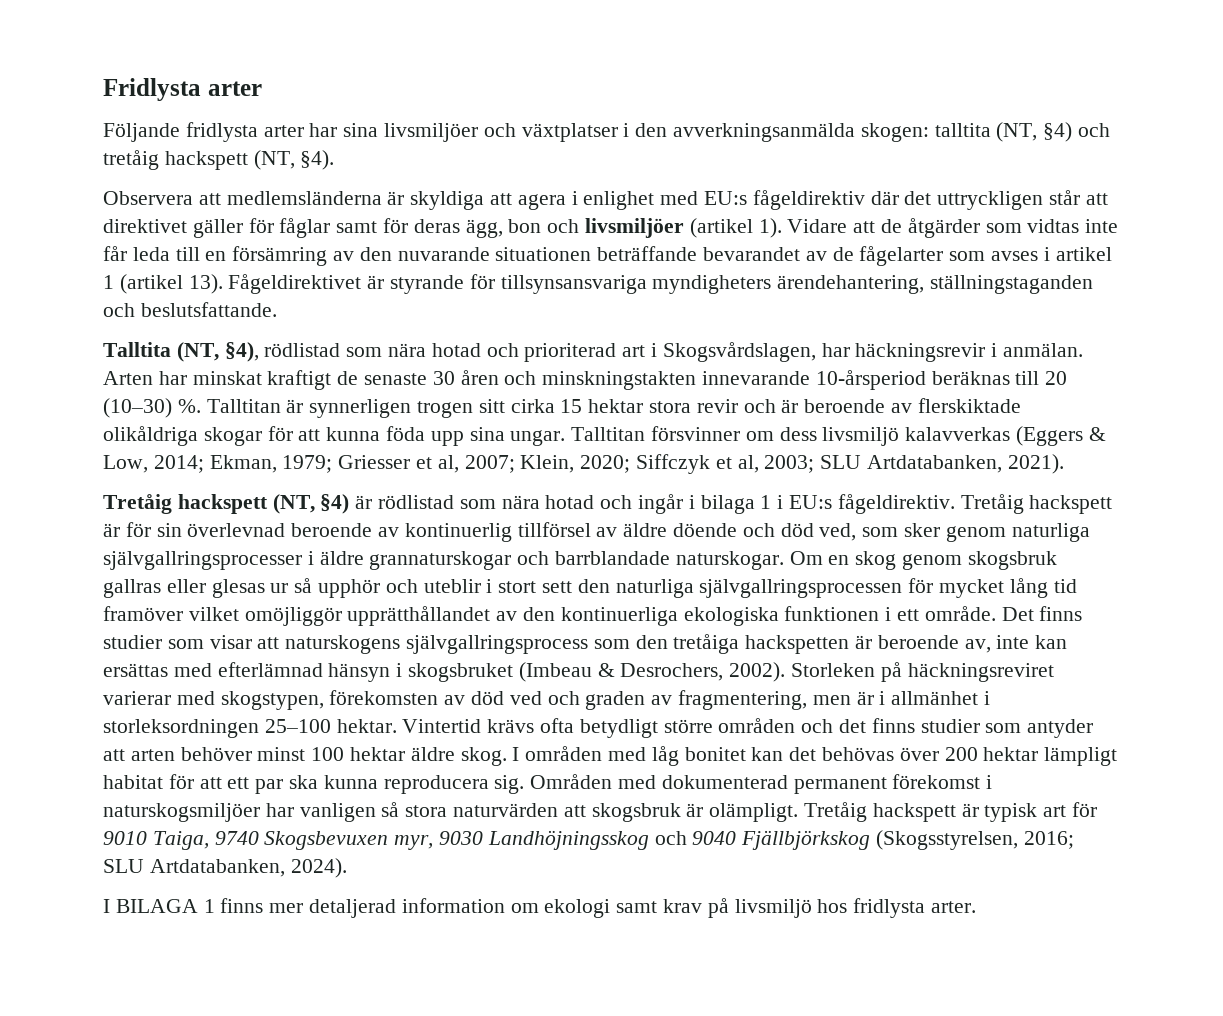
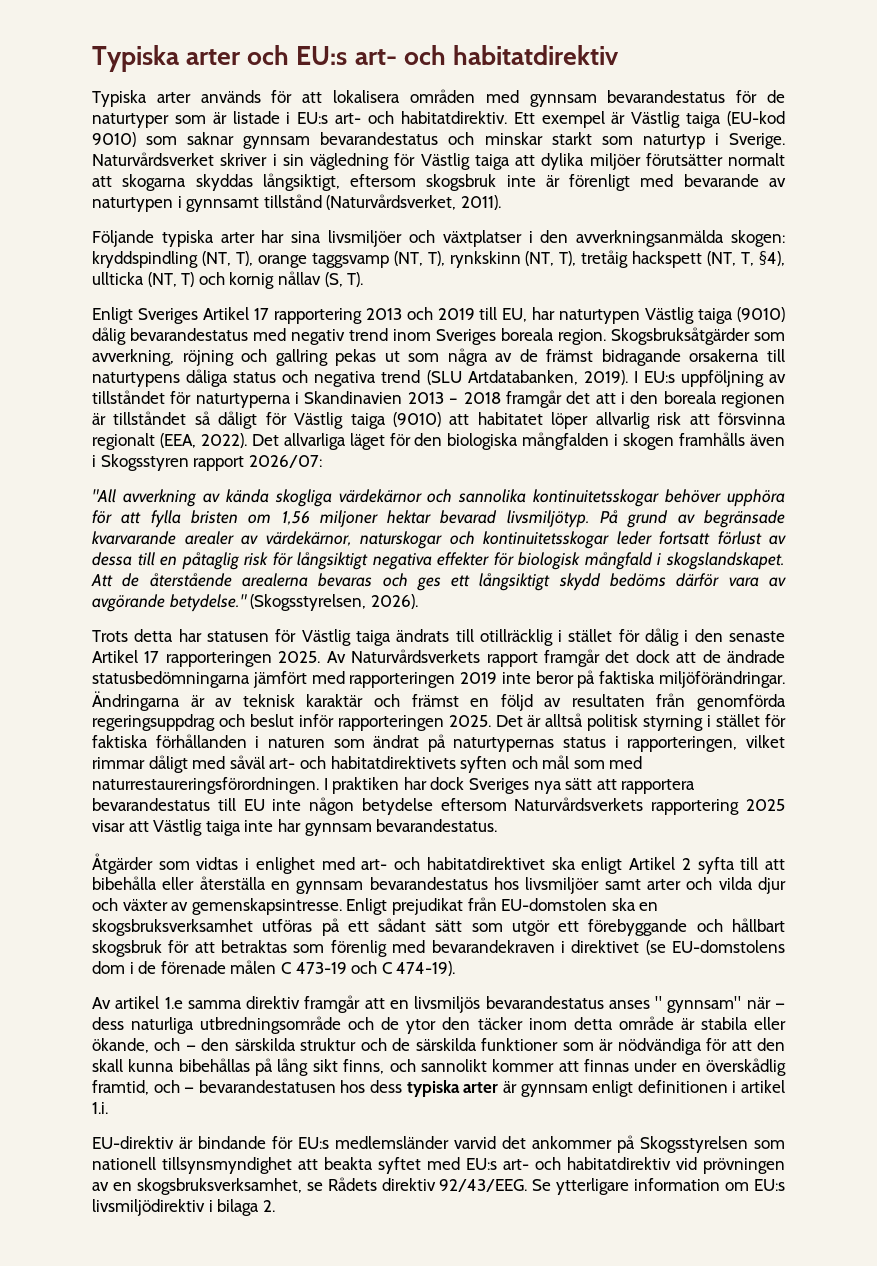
[103,78,262,101] Fridlysta arter -> [92,45,619,72] [92,89,785,107] [92,111,785,128] [92,132,785,149] [92,152,785,170] [92,173,786,191] [92,194,501,212] Typiska arter och EU:s art- och habitatdirektiv // Typiska arter används för att lokalisera områden med gynnsam bevarandestatus för de naturtyper som är listade i EU:s art- och habitatdirektiv. Ett exempel är Västlig taiga (EU-kod 9010) som saknar gynnsam bevarandestatus och minskar starkt som naturtyp i Sverige. Naturvårdsverket skriver i sin vägledning för Västlig taiga att dylika miljöer förutsätter normalt att skogarna skyddas långsiktigt, eftersom skogsbruk inte är förenligt med bevarande av naturtypen i gynnsamt tillstånd (Naturvårdsverket, 2011).
[185,122,258,142] fridlysta -> [161,230,214,247] typiska
[934,122,1111,142] [103,150,335,170] [103,190,1108,210] [103,218,1119,238] [103,246,1112,266] [103,274,1094,294] [103,302,277,317] [103,342,1084,362] [103,370,1068,390] [103,398,1021,418] [103,426,1106,446] [103,454,1064,474] [103,494,1113,514] [103,522,1090,542] [103,551,1057,570] [103,578,1077,598] [103,606,1083,626] [103,634,1068,654] [103,662,1054,682] [103,690,991,710] [103,718,1094,738] [103,746,1118,766] [103,774,993,794] [103,802,1098,822] [103,830,1074,850] [103,858,347,878] [103,898,977,918] talltita (NT, §4) och tretåig hackspett (NT, §4). // Observera att medlemsländerna är skyldiga att agera i enlighet med EU:s fågeldirektiv där det uttryckligen står att direktivet gäller för fåglar samt för deras ägg, bon och livsmiljöer (artikel 1). Vidare att de åtgärder som vidtas inte får leda till en försämring av den nuvarande situationen beträffande bevarandet av de fågelarter som avses i artikel 1 (artikel 13). Fågeldirektivet är styrande för tillsynsansvariga myndigheters ärendehantering, ställningstaganden och beslutsfattande. // Talltita (NT, §4), rödlistad som nära hotad och prioriterad art i Skogsvårdslagen, har häckningsrevir i anmälan. Arten har minskat kraftigt de senaste 30 åren och minskningstakten innevarande 10-årsperiod beräknas till 20 (10–30) %. Talltitan är synnerligen trogen sitt cirka 15 hektar stora revir och är beroende av flerskiktade olikåldriga skogar för att kunna föda upp sina ungar. Talltitan försvinner om dess livsmiljö kalavverkas (Eggers & Low, 2014; Ekman, 1979; Griesser et al, 2007; Klein, 2020; Siffczyk et al, 2003; SLU Artdatabanken, 2021). // Tretåig hackspett (NT, §4) är rödlistad som nära hotad och ingår i bilaga 1 i EU:s fågeldirektiv. Tretåig hackspett är för sin överlevnad beroende av kontinuerlig tillförsel av äldre döende och död ved, som sker genom naturliga självgallringsprocesser i äldre grannaturskogar och barrblandade naturskogar. Om en skog genom skogsbruk gallras eller glesas ur så upphör och uteblir i stort sett den naturliga självgallringsprocessen för mycket lång tid framöver vilket omöjliggör upprätthållandet av den kontinuerliga ekologiska funktionen i ett område. Det finns studier som visar att naturskogens självgallringsprocess som den tretåiga hackspetten är beroende av, inte kan ersättas med efterlämnad hänsyn i skogsbruket (Imbeau & Desrochers, 2002). Storleken på häckningsreviret varierar med skogstypen, förekomsten av död ved och graden av fragmentering, men är i allmänhet i storleksordningen 25–100 hektar. Vintertid krävs ofta betydligt större områden och det finns studier som antyder att arten behöver minst 100 hektar äldre skog. I områden med låg bonitet kan det behövas över 200 hektar lämpligt habitat för att ett par ska kunna reproducera sig. Områden med dokumenterad permanent förekomst i naturskogsmiljöer har vanligen så stora naturvärden att skogsbruk är olämpligt. Tretåig hackspett är typisk art för 9010 Taiga, 9740 Skogsbevuxen myr, 9030 Landhöjningsskog och 9040 Fjällbjörkskog (Skogsstyrelsen, 2016; SLU Artdatabanken, 2024). // I BILAGA 1 finns mer detaljerad information om ekologi samt krav på livsmiljö hos fridlysta arter. -> [92,250,786,268] [92,271,364,289] [92,307,786,324] [92,327,785,345] [92,348,786,366] [92,369,787,387] [92,390,785,408] [92,411,787,429] [92,432,785,450] [92,454,322,471] [92,489,785,507] [92,510,785,528] [92,531,786,549] [92,552,785,570] [91,573,786,591] [92,594,418,612] [92,628,785,646] [92,649,785,667] [92,670,785,688] [92,691,786,711] [92,713,786,731] [92,734,785,752] [92,755,643,773] [92,777,696,794] [92,797,785,815] [92,819,498,836] [92,853,786,874] [92,876,787,894] [92,897,659,915] [92,918,785,936] [92,940,786,957] [92,960,456,976] [92,995,786,1013] [92,1016,787,1034] [92,1038,785,1055] [92,1058,786,1076] [92,1080,785,1097] [92,1102,108,1114] [92,1135,785,1153] [92,1157,785,1174] [92,1177,785,1195] [92,1199,275,1216] kryddspindling (NT, T), orange taggsvamp (NT, T), rynkskinn (NT, T), tretåig hackspett (NT, T, §4), ullticka (NT, T) och kornig nållav (S, T). // Enligt Sveriges Artikel 17 rapportering 2013 och 2019 till EU, har naturtypen Västlig taiga (9010) dålig bevarandestatus med negativ trend inom Sveriges boreala region. Skogsbruksåtgärder som avverkning, röjning och gallring pekas ut som några av de främst bidragande orsakerna till naturtypens dåliga status och negativa trend (SLU Artdatabanken, 2019). I EU:s uppföljning av tillståndet för naturtyperna i Skandinavien 2013 – 2018 framgår det att i den boreala regionen är tillståndet så dåligt för Västlig taiga (9010) att habitatet löper allvarlig risk att försvinna regionalt (EEA, 2022). Det allvarliga läget för den biologiska mångfalden i skogen framhålls även i Skogsstyren rapport 2026/07: // "All avverkning av kända skogliga värdekärnor och sannolika kontinuitetsskogar behöver upphöra för att fylla bristen om 1,56 miljoner hektar bevarad livsmiljötyp. På grund av begränsade kvarvarande arealer av värdekärnor, naturskogar och kontinuitetsskogar leder fortsatt förlust av dessa till en påtaglig risk för långsiktigt negativa effekter för biologisk mångfald i skogslandskapet. Att de återstående arealerna bevaras och ges ett långsiktigt skydd bedöms därför vara av avgörande betydelse." (Skogsstyrelsen, 2026). // Trots detta har statusen för Västlig taiga ändrats till otillräcklig i stället för dålig i den senaste Artikel 17 rapporteringen 2025. Av Naturvårdsverkets rapport framgår det dock att de ändrade statusbedömningarna jämfört med rapporteringen 2019 inte beror på faktiska miljöförändringar. Ändringarna är av teknisk karaktär och främst en följd av resultaten från genomförda regeringsuppdrag och beslut inför rapporteringen 2025. Det är alltså politisk styrning i stället för faktiska förhållanden i naturen som ändrat på naturtypernas status i rapporteringen, vilket rimmar dåligt med såväl art- och habitatdirektivets syften och mål som med naturrestaureringsförordningen. I praktiken har dock Sveriges nya sätt att rapportera bevarandestatus till EU inte någon betydelse eftersom Naturvårdsverkets rapportering 2025 visar att Västlig taiga inte har gynnsam bevarandestatus. // Åtgärder som vidtas i enlighet med art- och habitatdirektivet ska enligt Artikel 2 syfta till att bibehålla eller återställa en gynnsam bevarandestatus hos livsmiljöer samt arter och vilda djur och växter av gemenskapsintresse. Enligt prejudikat från EU-domstolen ska en skogsbruksverksamhet utföras på ett sådant sätt som utgör ett förebyggande och hållbart skogsbruk för att betraktas som förenlig med bevarandekraven i direktivet (se EU-domstolens dom i de förenade målen C 473-19 och C 474-19). // Av artikel 1.e samma direktiv framgår att en livsmiljös bevarandestatus anses " gynnsam" när — dess naturliga utbredningsområde och de ytor den täcker inom detta område är stabila eller ökande, och — den särskilda struktur och de särskilda funktioner som är nödvändiga för att den skall kunna bibehållas på lång sikt finns, och sannolikt kommer att finnas under en överskådlig framtid, och — bevarandestatusen hos dess typiska arter är gynnsam enligt definitionen i artikel 1.i. // EU-direktiv är bindande för EU:s medlemsländer varvid det ankommer på Skogsstyrelsen som nationell tillsynsmyndighet att beakta syftet med EU:s art- och habitatdirektiv vid prövningen av en skogsbruksverksamhet, se Rådets direktiv 92/43/EEG. Se ytterligare information om EU:s livsmiljödirektiv i bilaga 2.

